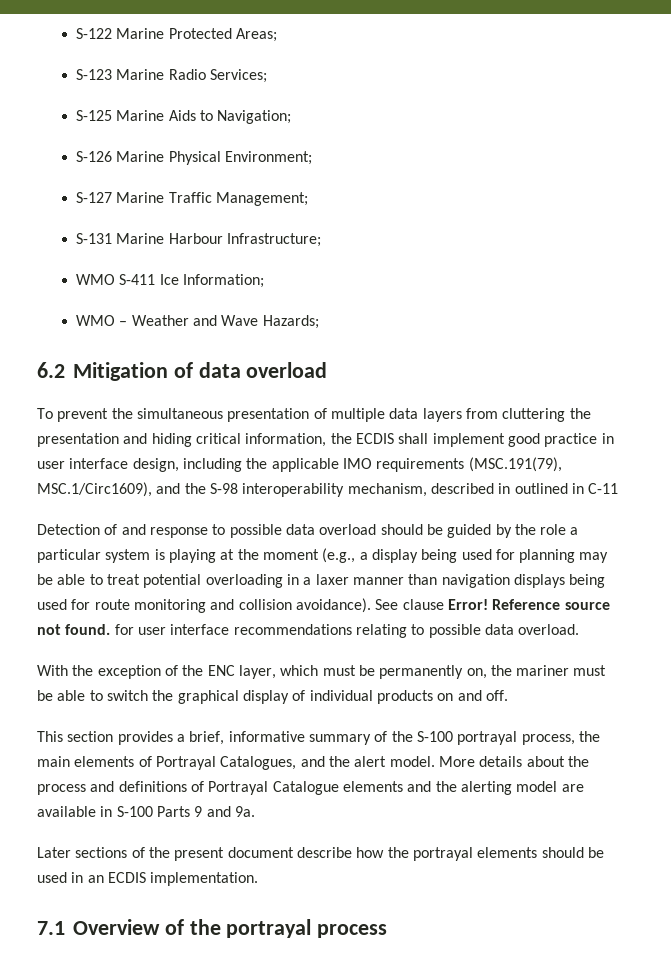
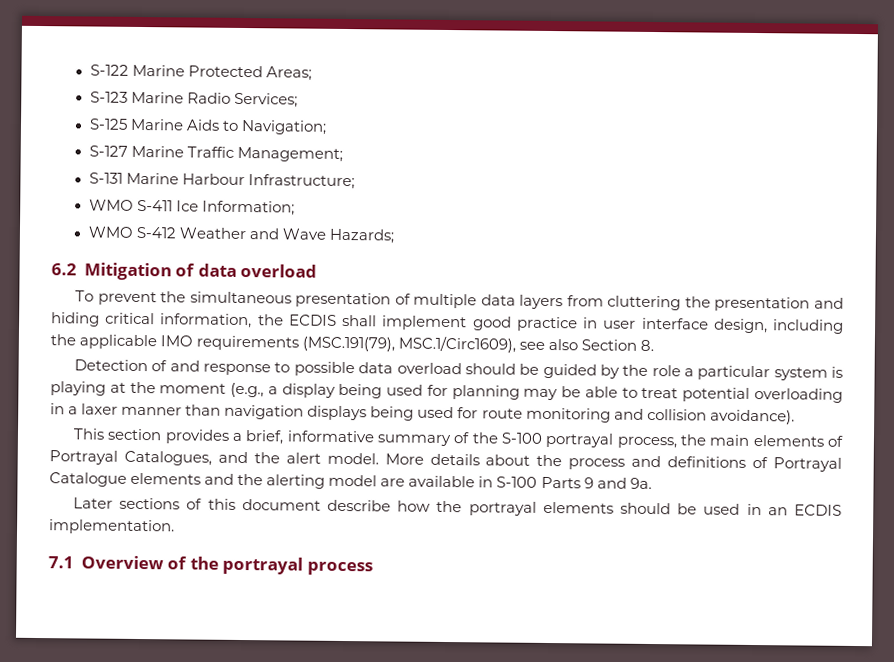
[76,151,312,165] // S-126 Marine Physical Environment; -> (327, 127) none
[119,321,128,326] – -> [135,226,177,239] S-412
[156,483,619,497] and the S-98 interoperability mechanism, described in outlined in C-11 -> [519,338,655,352] see also Section 8.
[375,599,610,610] [37,624,580,638] [37,665,607,679] [37,690,508,704] See clause Error! Reference source not found. for user interface recommendations relating to possible data overload. // With the exception of the ENC layer, which must be permanently on, the mariner must be able to switch the graphical display of individual products on and off. -> (795, 417) none
[148,847,225,861] the present -> [207,498,236,510] this

